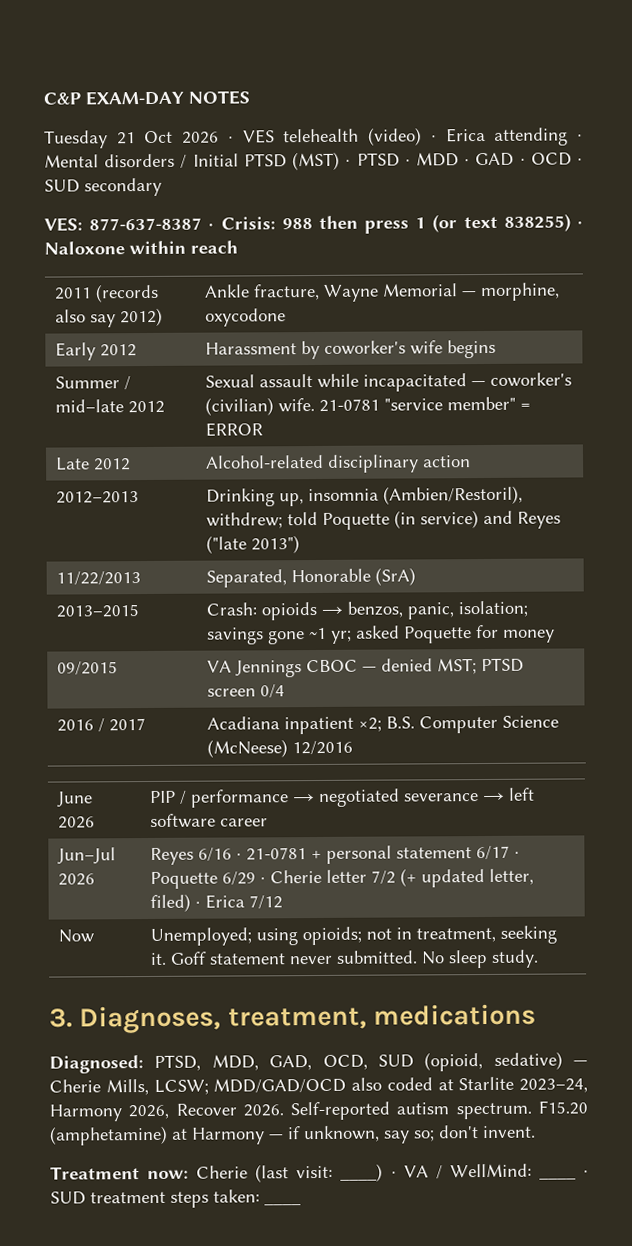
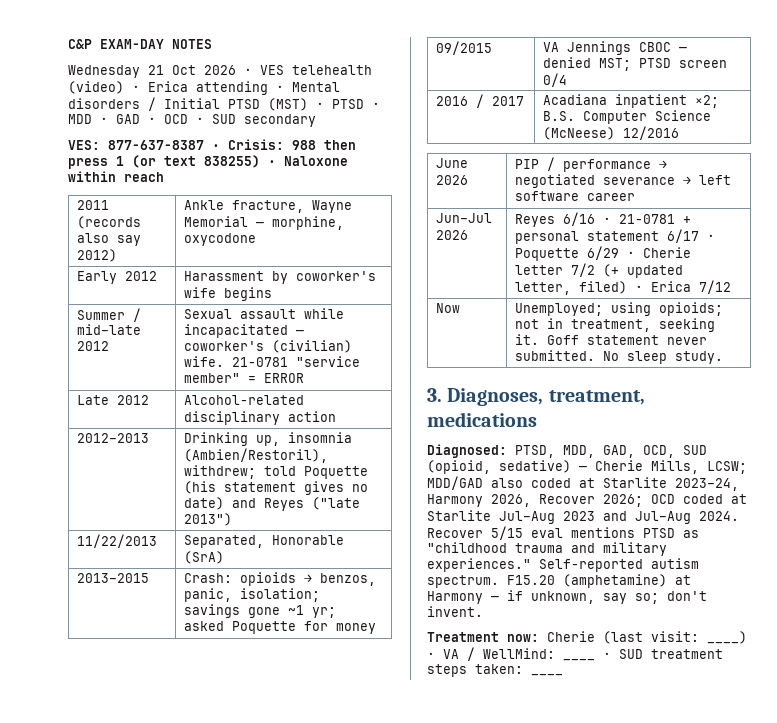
[44,130,108,149] Tuesday -> [68,65,140,78] Wednesday
[393,510,479,529] (in service) -> [183,481,368,495] [183,497,224,510] (his statement gives no date)
[213,1077,347,1094] MDD/GAD/OCD -> [427,476,483,490] MDD/GAD
[242,1104,284,1117] 2026. -> [603,494,747,507] [427,510,739,524] [427,526,699,540] [427,542,667,556] [427,558,531,572] 2026; OCD coded at Starlite Jul–Aug 2023 and Jul–Aug 2024. Recover 5/15 eval mentions PTSD as "childhood trauma and military experiences."

